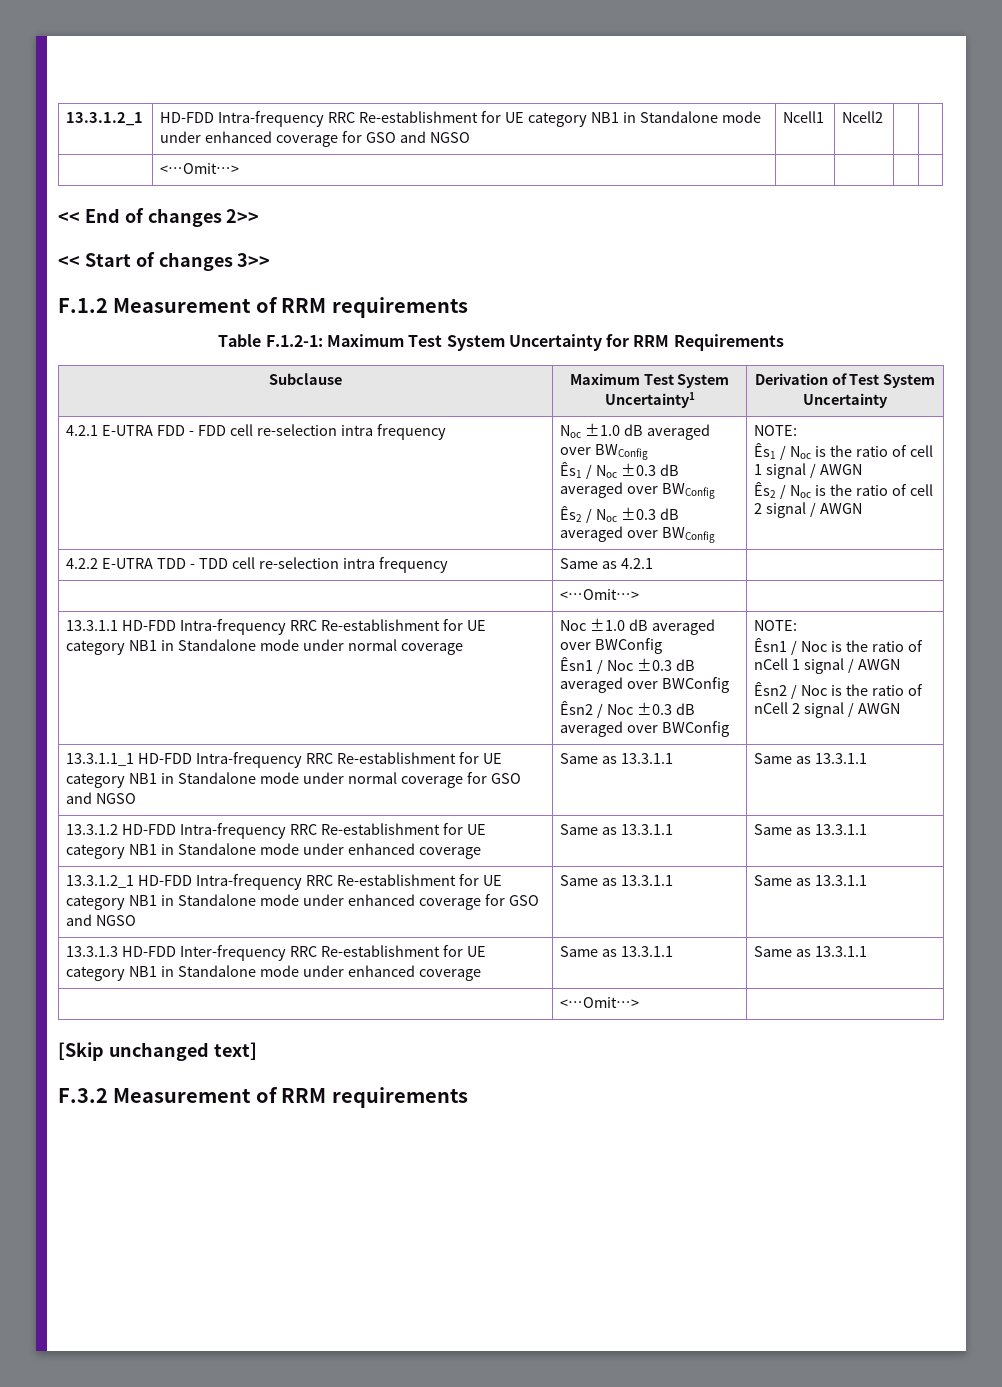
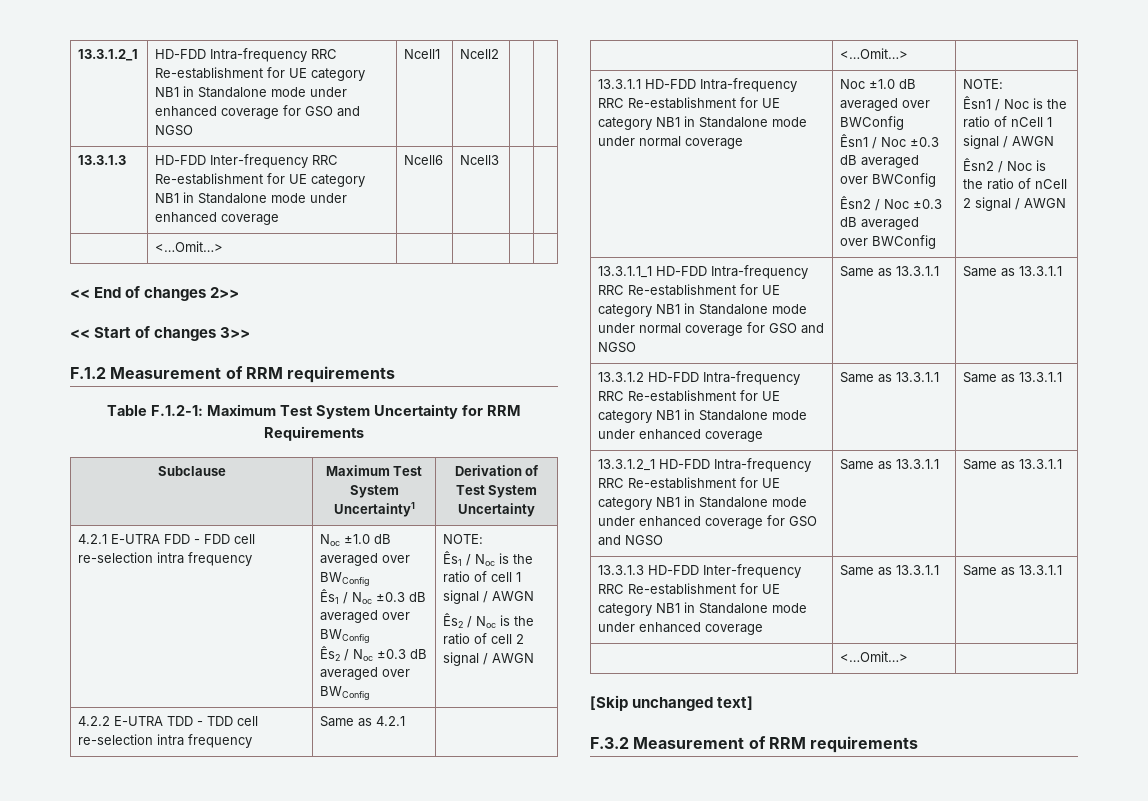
(884, 117) none -> [78,155,127,165] [155,154,339,168] [155,173,366,187] [155,192,348,204] [155,212,280,225] [404,155,444,165] [460,155,500,165] // 13.3.1.3 | HD-FDD Inter-frequency RRC Re-establishment for UE category NB1 in Standalone mode under enhanced coverage | Ncell6 | Ncell3 | |

